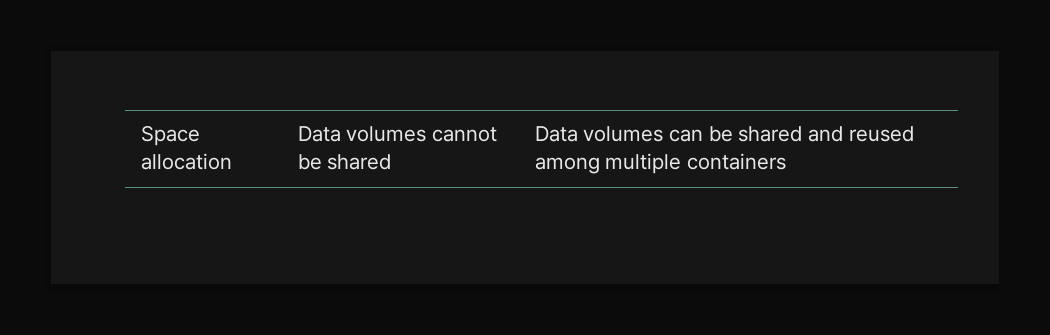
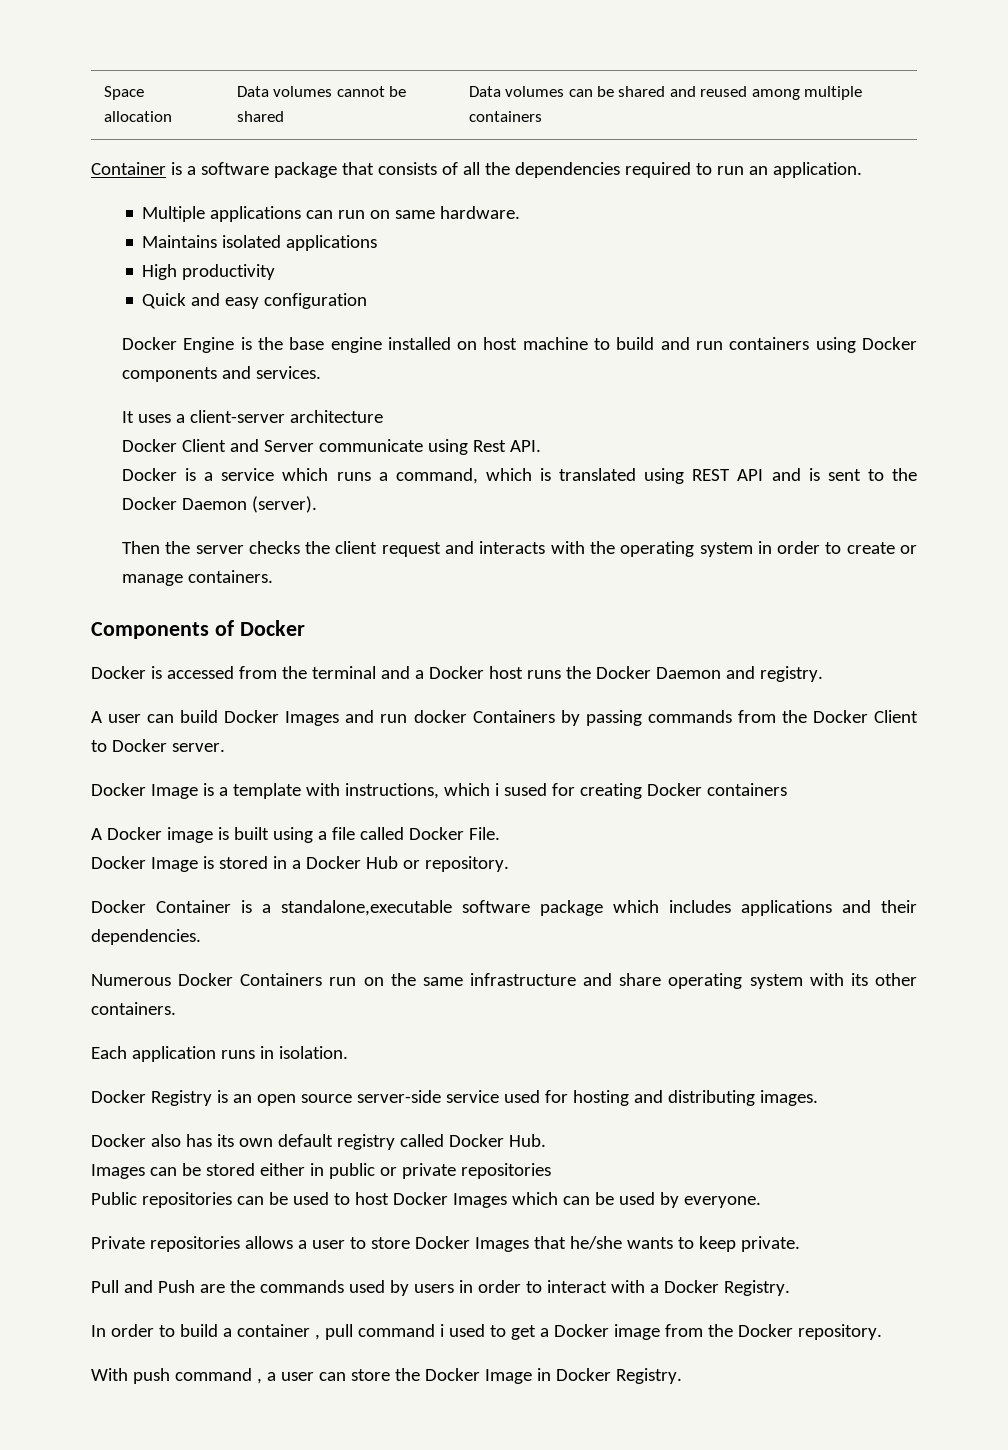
(786, 161) none -> [91,162,862,178] [142,206,521,222] [142,235,378,251] [142,264,276,280] [142,293,368,309] [121,337,917,353] [121,366,321,382] [121,410,383,423] [121,439,541,455] [121,468,917,484] [121,496,317,513] [121,541,917,557] [121,570,273,586] [91,620,305,639] [91,666,823,682] [91,710,918,726] [91,739,225,752] [91,783,787,799] [91,827,500,843] [91,856,509,872] [91,900,917,916] [91,929,201,945] [91,973,917,989] [91,1002,176,1015] [91,1046,348,1062] [91,1090,818,1106] [91,1134,546,1150] [91,1163,551,1179] [91,1192,761,1208] [91,1236,800,1252] [91,1280,790,1296] [91,1324,882,1340] [91,1368,682,1384] // Container is a software package that consists of all the dependencies required to run an application. // Multiple applications can run on same hardware. // Maintains isolated applications // High productivity // Quick and easy configuration // Docker Engine is the base engine installed on host machine to build and run containers using Docker components and services. // It uses a client-server architecture // Docker Client and Server communicate using Rest API. // Docker is a service which runs a command, which is translated using REST API and is sent to the Docker Daemon (server). // Then the server checks the client request and interacts with the operating system in order to create or manage containers. // Components of Docker // Docker is accessed from the terminal and a Docker host runs the Docker Daemon and registry. // A user can build Docker Images and run docker Containers by passing commands from the Docker Client to Docker server. // Docker Image is a template with instructions, which i sused for creating Docker containers // A Docker image is built using a file called Docker File. // Docker Image is stored in a Docker Hub or repository. // Docker Container is a standalone,executable software package which includes applications and their dependencies. // Numerous Docker Containers run on the same infrastructure and share operating system with its other containers. // Each application runs in isolation. // Docker Registry is an open source server-side service used for hosting and distributing images. // Docker also has its own default registry called Docker Hub. // Images can be stored either in public or private repositories // Public repositories can be used to host Docker Images which can be used by everyone. // Private repositories allows a user to store Docker Images that he/she wants to keep private. // Pull and Push are the commands used by users in order to interact with a Docker Registry. // In order to build a container , pull command i used to get a Docker image from the Docker repository. // With push command , a user can store the Docker Image in Docker Registry.

